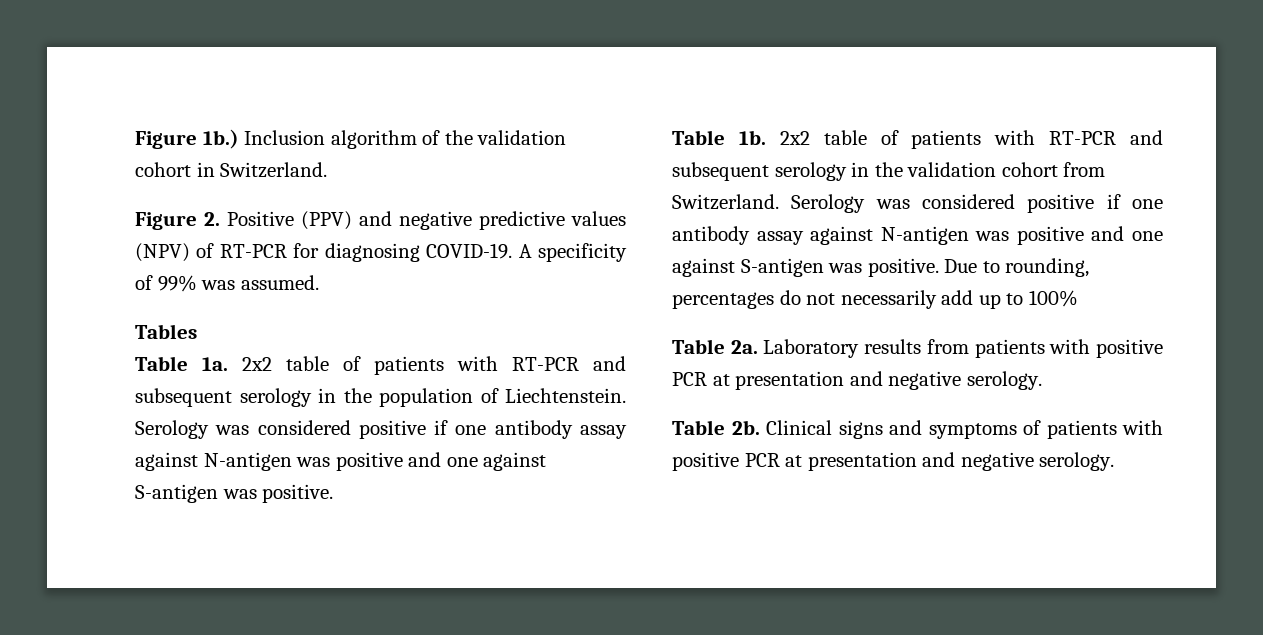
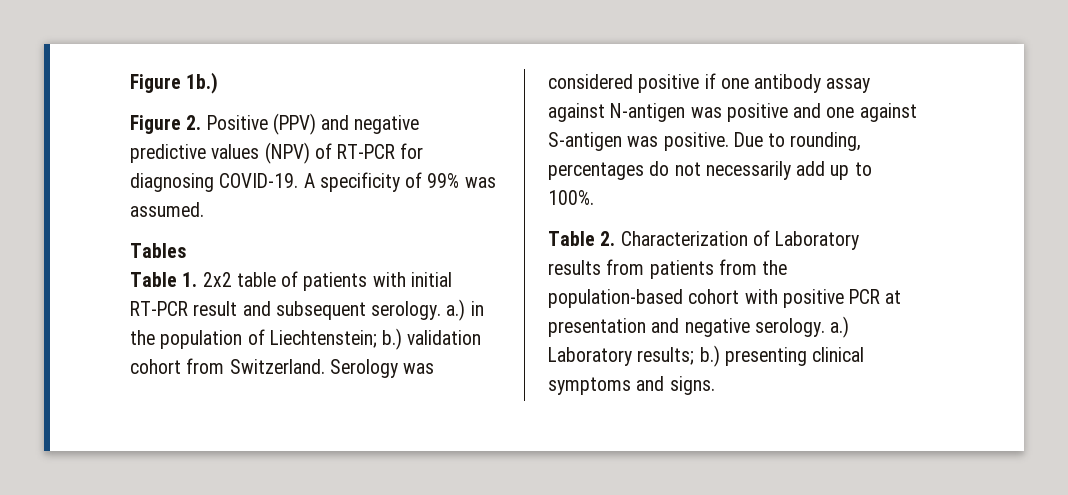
[244,130,567,149] [135,162,328,178] Inclusion algorithm of the validation cohort in Switzerland. -> (219, 83) none
[202,356,626,375] [135,388,626,407] [135,420,627,439] [135,452,547,471] [135,484,334,503] [672,130,1163,149] [672,162,903,181] 1a. 2x2 table of patients with RT-PCR and subsequent serology in the population of Liechtenstein. Serology was considered positive if one antibody assay against N-antigen was positive and one against S-antigen was positive. // Table 1b. 2x2 table of patients with RT-PCR and subsequent serology in the -> [182,271,452,291] [130,299,484,321] [130,328,403,350] 1. 2x2 table of patients with initial RT-PCR result and subsequent serology. a.) in the population of Liechtenstein; b.)
[1028,290,1078,307] [672,339,758,354] 100% // Table 2a. -> [548,190,594,205] [548,230,770,246] 100%. // Table 2. Characterization of
[1049,339,1163,358] [672,371,1042,390] [672,420,1163,439] [672,452,1115,471] with positive PCR at presentation and negative serology. // Table 2b. Clinical signs and symptoms of patients with positive PCR at presentation and negative serology. -> [718,259,788,275] [548,289,902,308] [548,316,850,338] [548,345,865,367] [548,376,715,395] from the population-based cohort with positive PCR at presentation and negative serology. a.) Laboratory results; b.) presenting clinical symptoms and signs.

